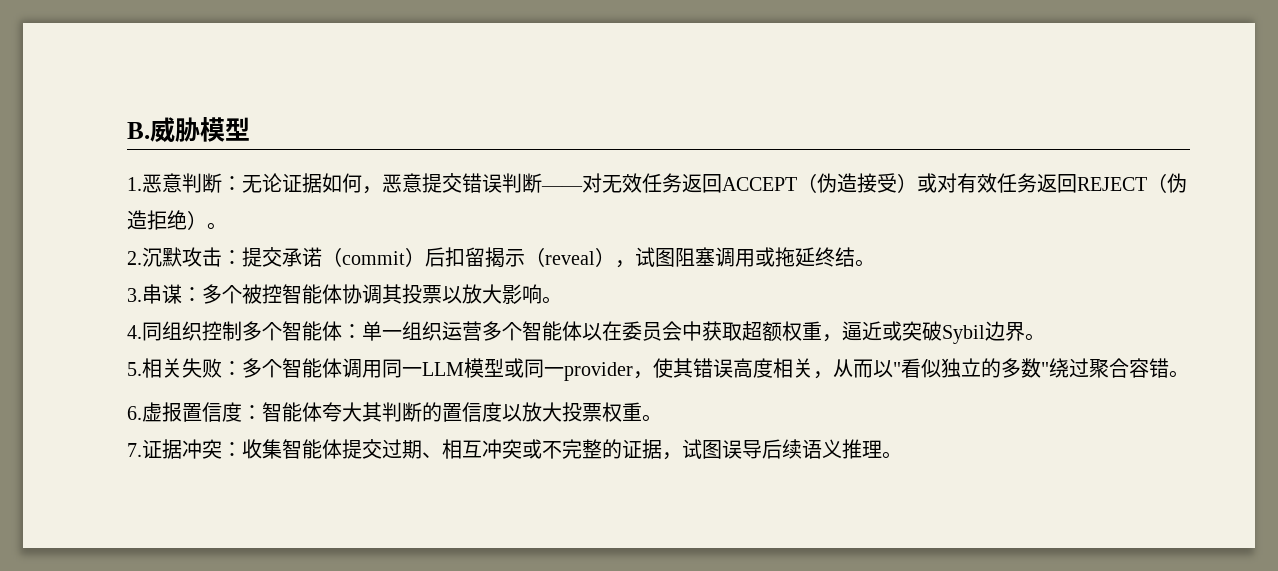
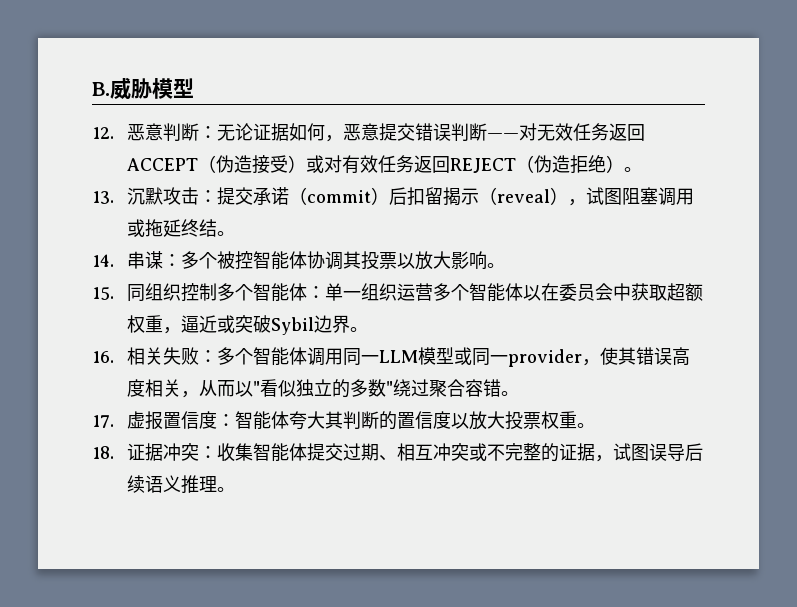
[127,177,142,191] 1. -> [92,127,114,139] 12.
[127,251,142,265] 2. -> [92,191,114,204] 13.
[127,288,142,302] 3. -> [92,254,114,267] 14.
[127,325,142,339] 4. -> [92,287,114,300] 15.
[127,362,142,376] 5. -> [92,351,114,363] 16.
[127,406,142,420] 6. -> [92,415,114,428] 17.
[127,443,142,457] 7. -> [92,446,114,459] 18.

